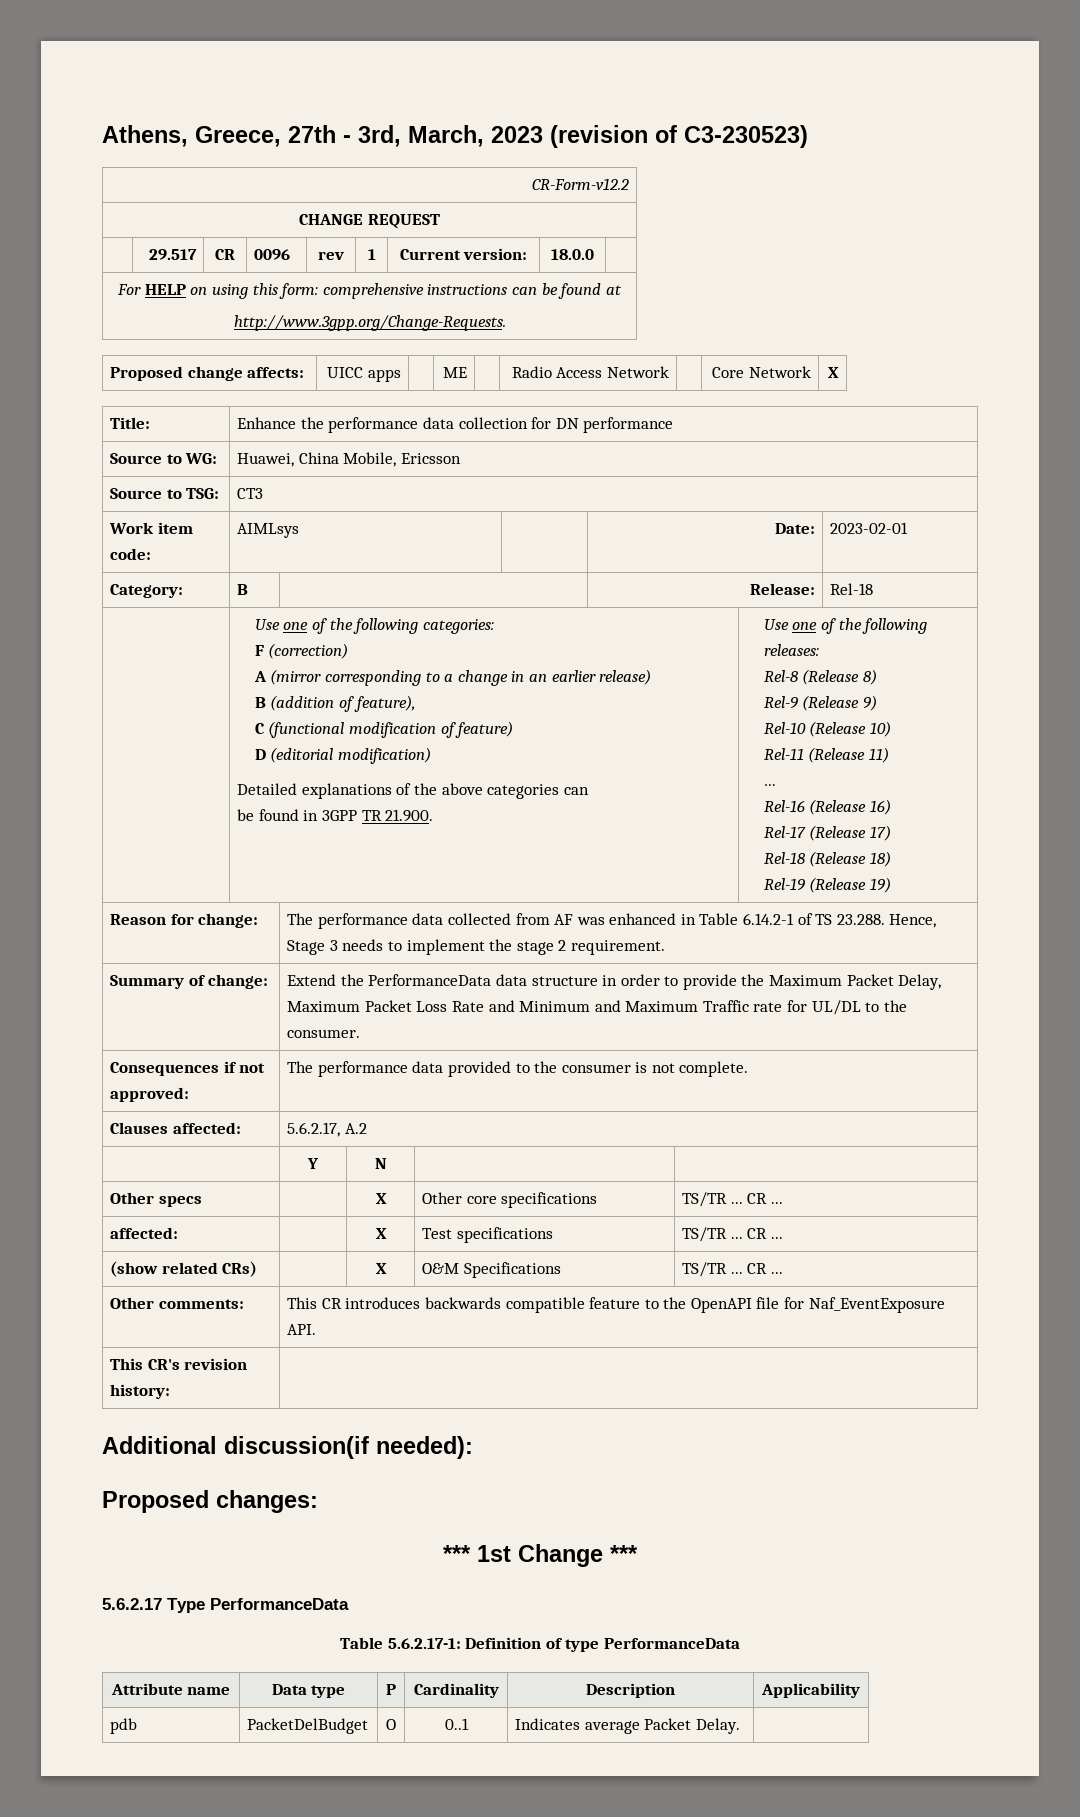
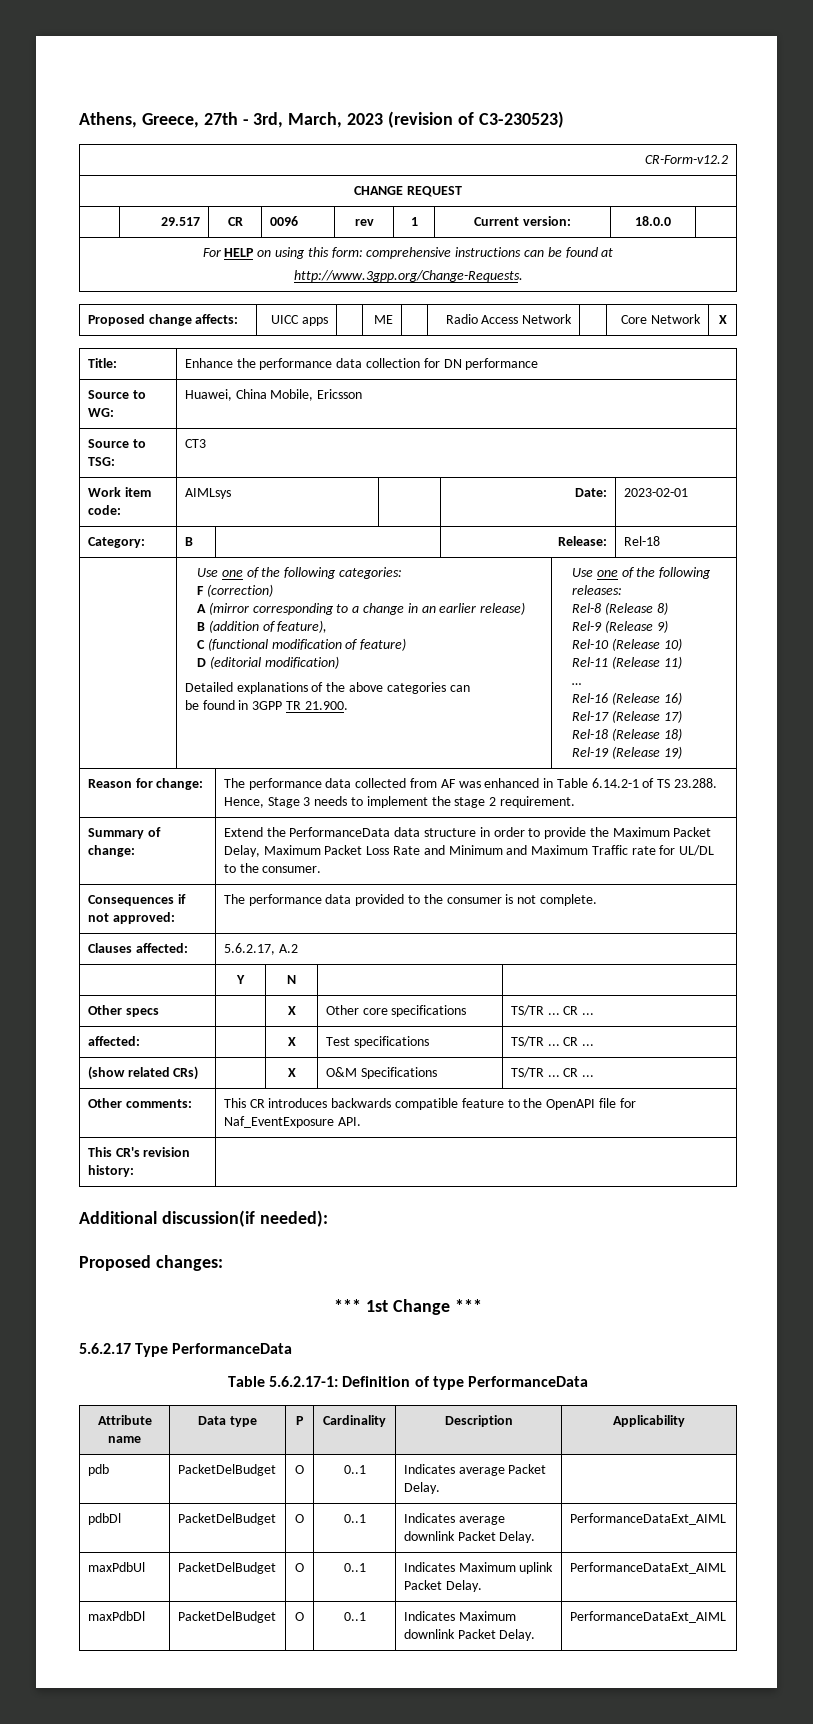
(740, 1726) none -> [87,1513,121,1525] [177,1513,276,1525] [295,1514,304,1523] [343,1514,366,1523] [403,1513,505,1525] [403,1531,536,1543] [569,1513,726,1525] [87,1562,145,1572] [177,1562,276,1574] [295,1563,304,1572] [343,1563,366,1572] [403,1562,554,1574] [403,1580,482,1592] [569,1562,726,1574] [87,1611,145,1621] [177,1611,276,1623] [295,1612,304,1621] [343,1612,366,1621] [403,1611,516,1621] [403,1629,536,1641] [569,1611,726,1623] // pdbDl | PacketDelBudget | O | 0..1 | Indicates average downlink Packet Delay. | PerformanceDataExt_AIML // maxPdbUl | PacketDelBudget | O | 0..1 | Indicates Maximum uplink Packet Delay. | PerformanceDataExt_AIML // maxPdbDl | PacketDelBudget | O | 0..1 | Indicates Maximum downlink Packet Delay. | PerformanceDataExt_AIML

